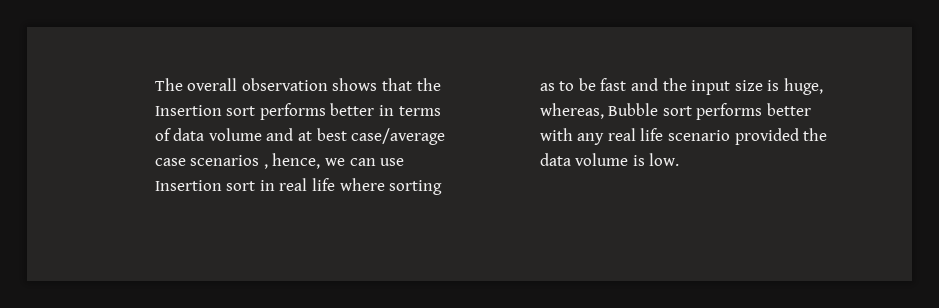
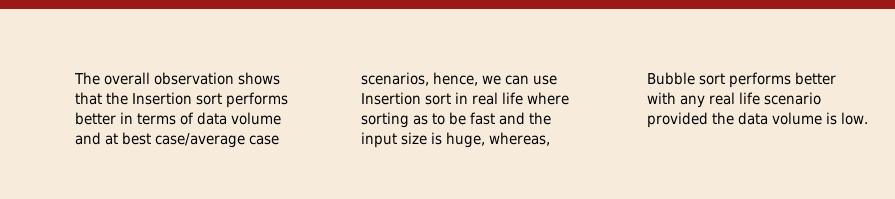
[190,155,268,169] scenarios , -> [361,72,430,86] scenarios,

